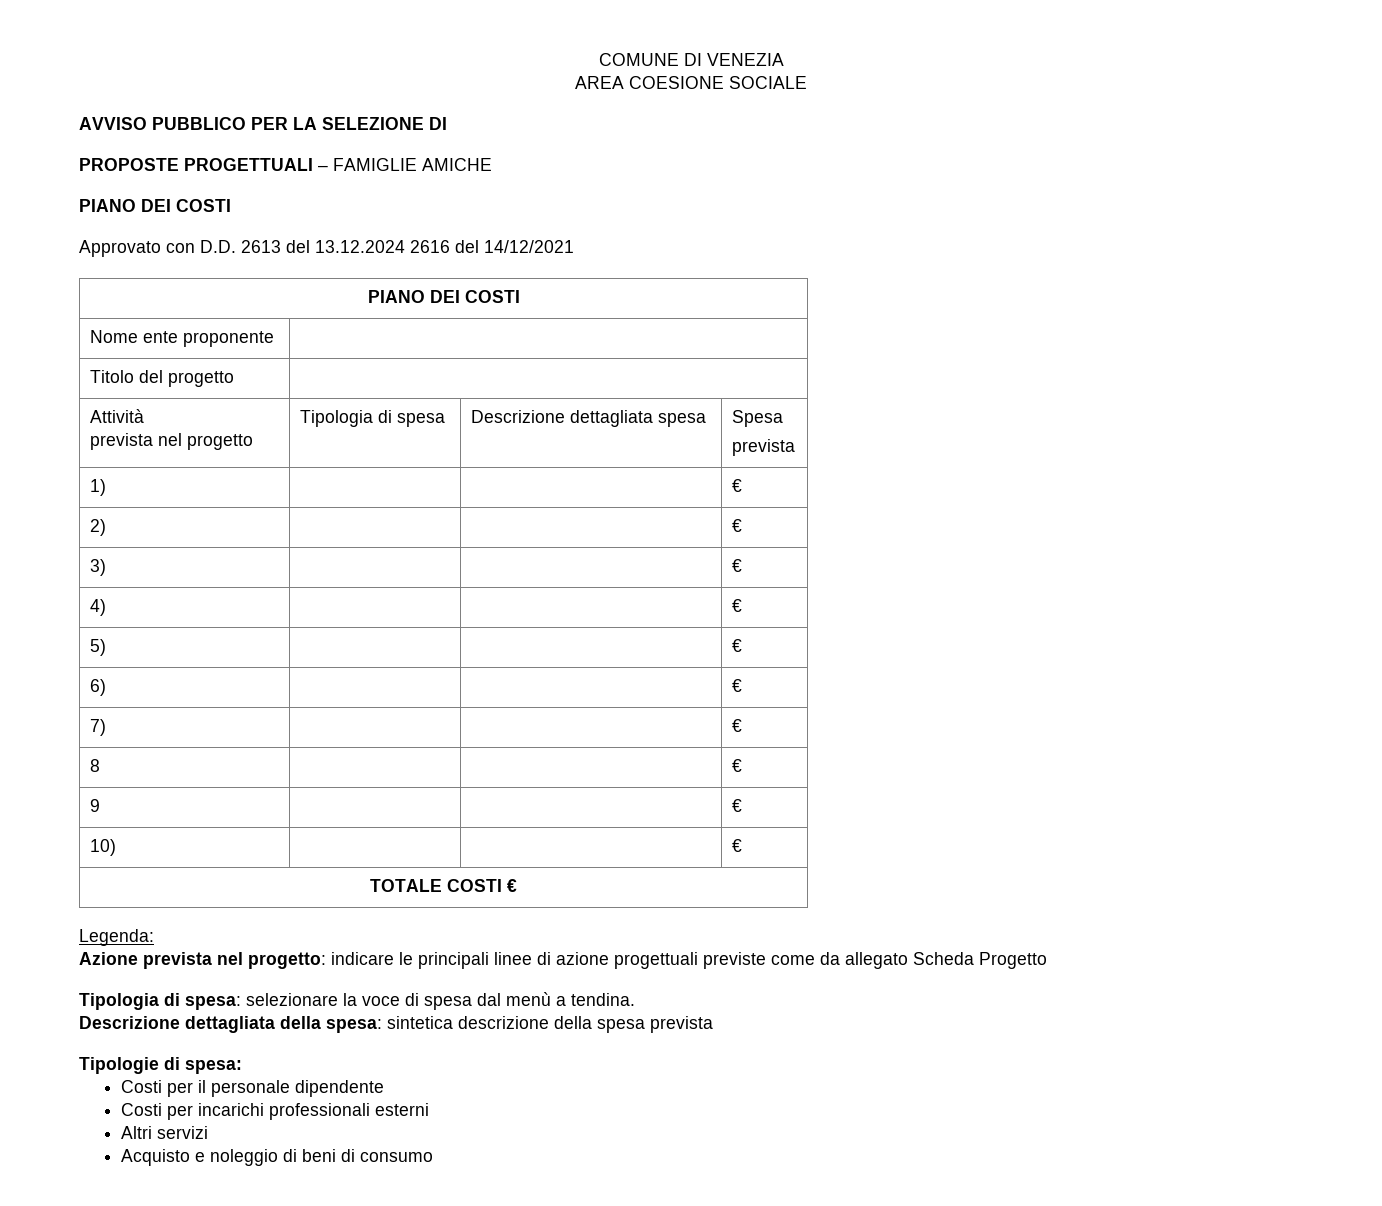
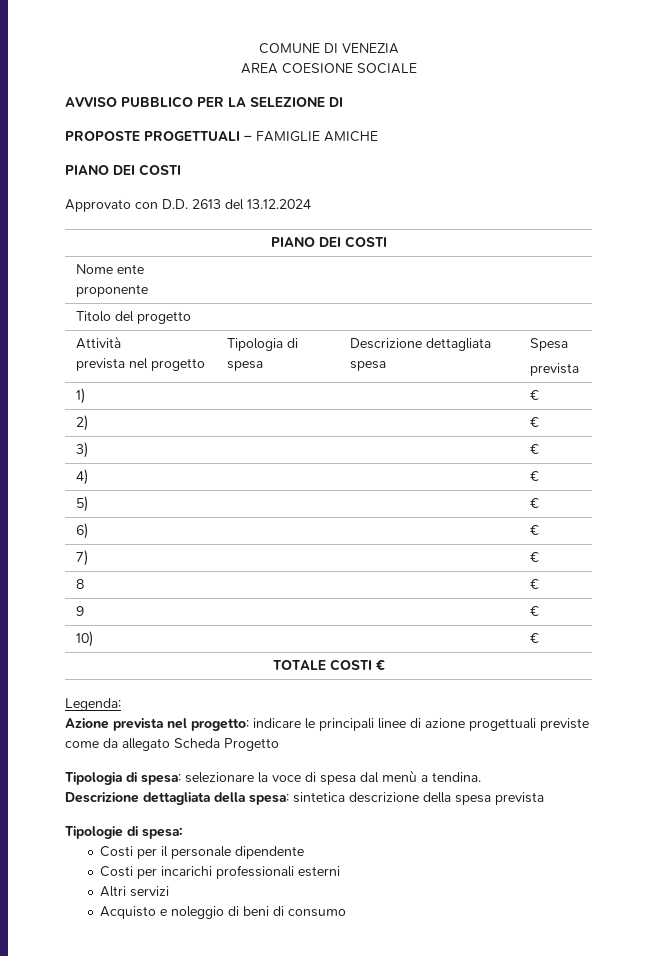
[410,240,574,253] 2616 del 14/12/2021 -> (311, 204) none

